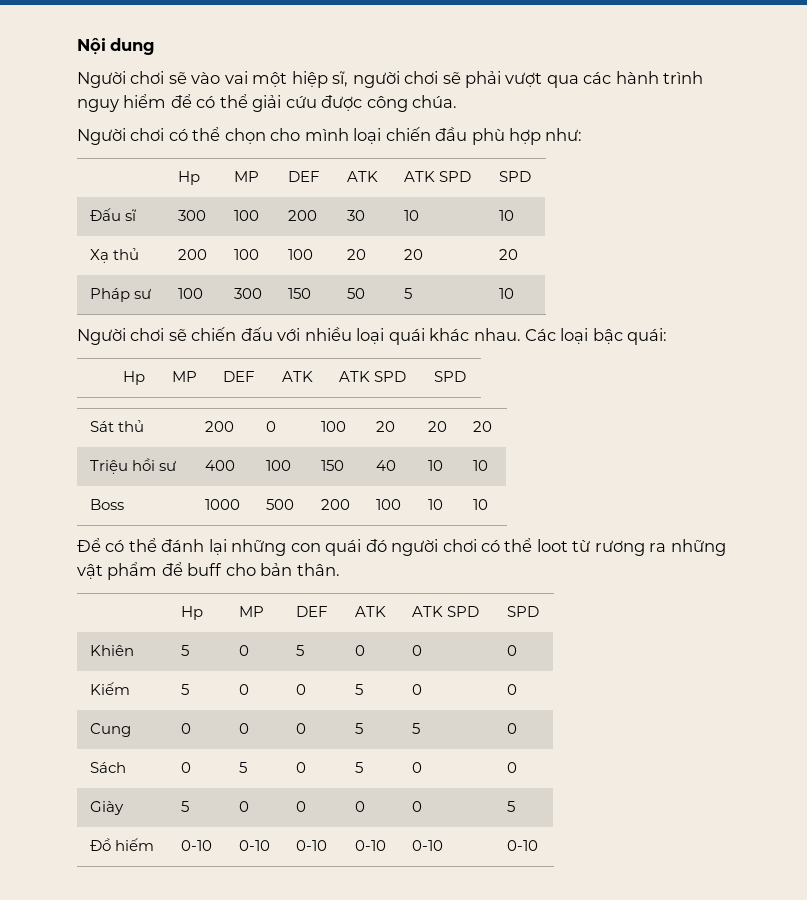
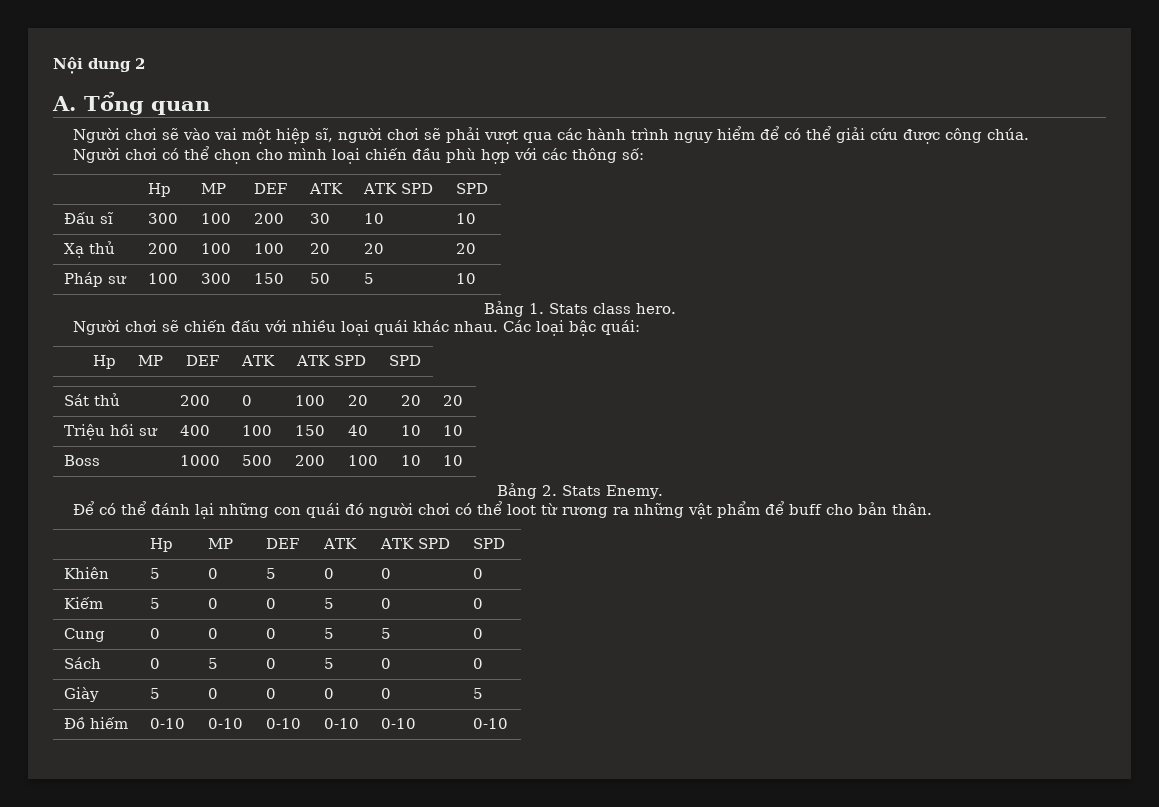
(156, 46) none -> [135,58,145,69] [52,91,210,115] 2 // A. Tổng quan
[545,128,583,141] như: -> [513,148,644,163] với các thông số:
(514, 293) none -> [483,301,676,317] // Bảng 1. Stats class hero.
(488, 504) none -> [496,483,663,499] // Bảng 2. Stats Enemy.

